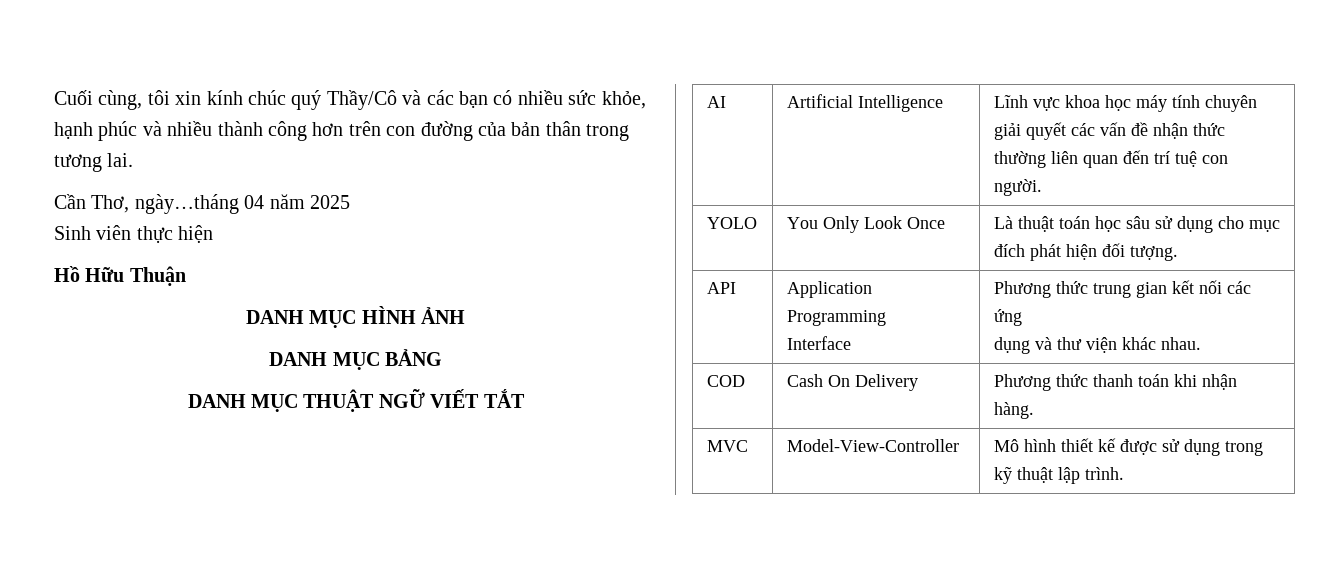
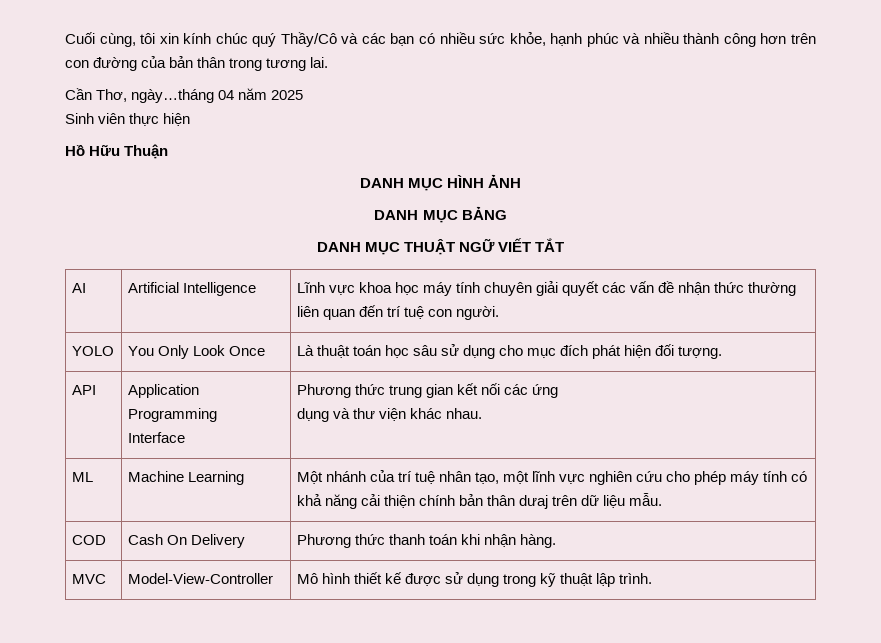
(1201, 343) none -> [71,472,93,482] [127,471,244,485] [296,470,808,485] [296,493,663,509] // ML | Machine Learning | Một nhánh của trí tuệ nhân tạo, một lĩnh vực nghiên cứu cho phép máy tính có khả năng cải thiện chính bản thân dưaj trên dữ liệu mẫu.

